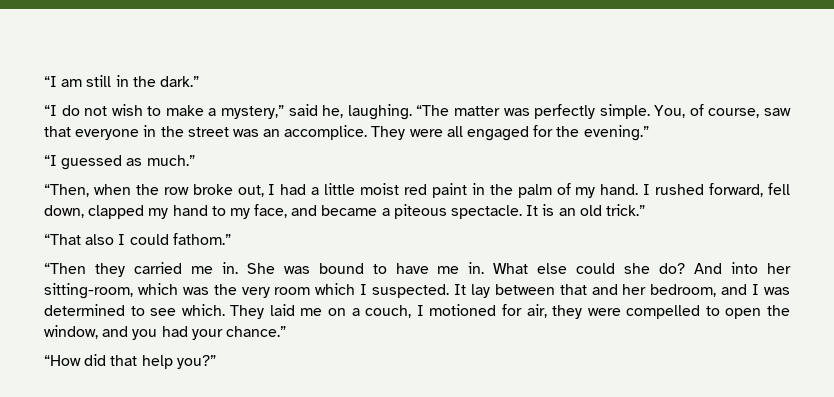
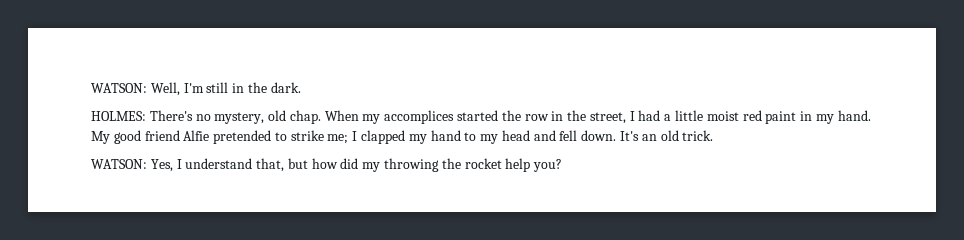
[44,75,199,87] [44,104,791,120] [44,125,649,141] [44,155,195,170] [44,184,264,197] “I am still in the dark.” // “I do not wish to make a mystery,” said he, laughing. “The matter was perfectly simple. You, of course, saw that everyone in the street was an accomplice. They were all engaged for the evening.” // “I guessed as much.” // “Then, when the row broke out, -> [91,82,301,96] [91,110,626,124] WATSON: Well, I'm still in the dark. // HOLMES: There's no mystery, old chap. When my accomplices started the row in the street,
[489,183,790,198] [44,205,84,218] the palm of my hand. I rushed forward, fell down, -> [815,110,871,124] [91,130,358,144] my hand. My good friend Alfie pretended to strike me; I
[254,204,645,219] [44,233,231,245] [44,262,791,277] [44,283,791,299] [44,304,790,319] [44,325,286,340] [44,354,216,369] face, and became a piteous spectacle. It is an old trick.” // “That also I could fathom.” // “Then they carried me in. She was bound to have me in. What else could she do? And into her sitting-room, which was the very room which I suspected. It lay between that and her bedroom, and I was determined to see which. They laid me on a couch, I motioned for air, they were compelled to open the window, and you had your chance.” // “How did that help you?” -> [501,130,714,141] [91,158,563,172] head and fell down. It's an old trick. // WATSON: Yes, I understand that, but how did my throwing the rocket help you?

